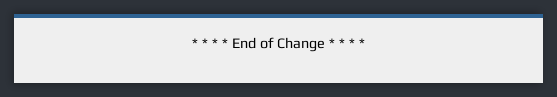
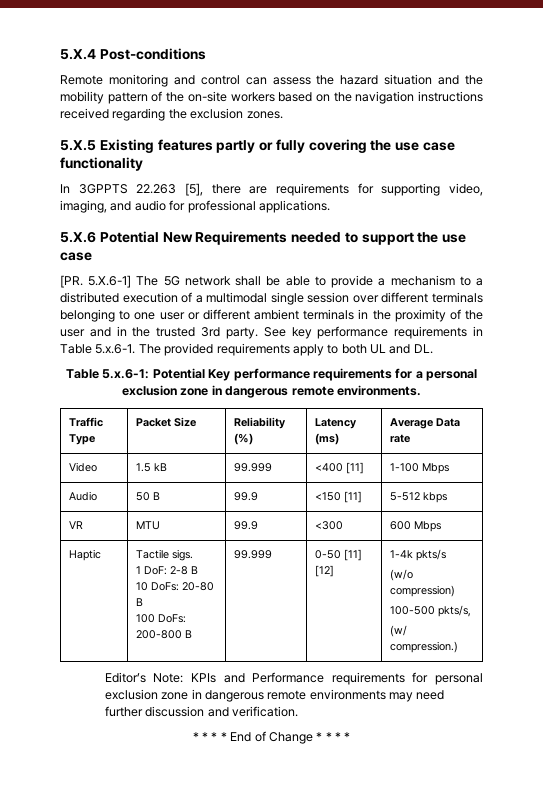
(191, 43) none -> [60,48,206,60] [60,74,483,87] [60,91,483,104] [60,108,283,121] [60,139,456,153] [60,157,143,171] [60,183,484,196] [60,200,330,213] [60,231,467,245] [60,252,92,261] [60,275,483,288] [60,292,483,305] [60,309,484,322] [60,326,483,339] [60,343,433,356] [66,368,477,381] [122,385,421,398] [68,417,103,427] [68,434,95,445] [135,417,196,427] [233,417,286,429] [233,433,253,445] [314,418,357,429] [314,433,339,445] [389,418,460,429] [389,434,410,443] [68,462,97,472] [135,463,167,472] [233,463,272,472] [314,462,364,474] [389,463,449,474] [68,491,97,501] [135,492,160,501] [233,492,258,501] [314,491,362,503] [389,492,447,503] [68,521,83,529] [135,521,160,530] [233,521,258,530] [314,521,343,530] [389,521,441,532] [68,549,101,561] [135,549,193,561] [135,566,198,575] [135,582,214,591] [135,598,143,606] [135,614,186,623] [135,630,192,639] [233,550,272,559] [314,549,362,561] [314,565,334,577] [389,549,446,561] [389,569,413,581] [389,585,455,597] [389,605,471,617] [389,625,407,637] [389,641,458,653] [104,672,483,685] [104,689,445,702] [104,706,298,717] 5.X.4 Post-conditions // Remote monitoring and control can assess the hazard situation and the mobility pattern of the on-site workers based on the navigation instructions received regarding the exclusion zones. // 5.X.5 Existing features partly or fully covering the use case functionality // In 3GPPTS 22.263 [5], there are requirements for supporting video, imaging, and audio for professional applications. // 5.X.6 Potential New Requirements needed to support the use case // [PR. 5.X.6-1] The 5G network shall be able to provide a mechanism to a distributed execution of a multimodal single session over different terminals belonging to one user or different ambient terminals in the proximity of the user and in the trusted 3rd party. See key performance requirements in Table 5.x.6-1. The provided requirements apply to both UL and DL. // Table 5.x.6-1: Potential Key performance requirements for a personal exclusion zone in dangerous remote environments. // Traffic Type | Packet Size | Reliability (%) | Latency (ms) | Average Data rate // Video | 1.5 kB | 99.999 | <400 [11] | 1-100 Mbps // Audio | 50 B | 99.9 | <150 [11] | 5-512 kbps // VR | MTU | 99.9 | <300 | 600 Mbps // Haptic | Tactile sigs. // 1 DoF: 2-8 B // 10 DoFs: 20-80 B // 100 DoFs: 200-800 B | 99.999 | 0-50 [11] [12] | 1-4k pkts/s // (w/o compression) // 100-500 pkts/s, // (w/ compression.) // Editor’s Note: KPIs and Performance requirements for personal exclusion zone in dangerous remote environments may need further discussion and verification. //

